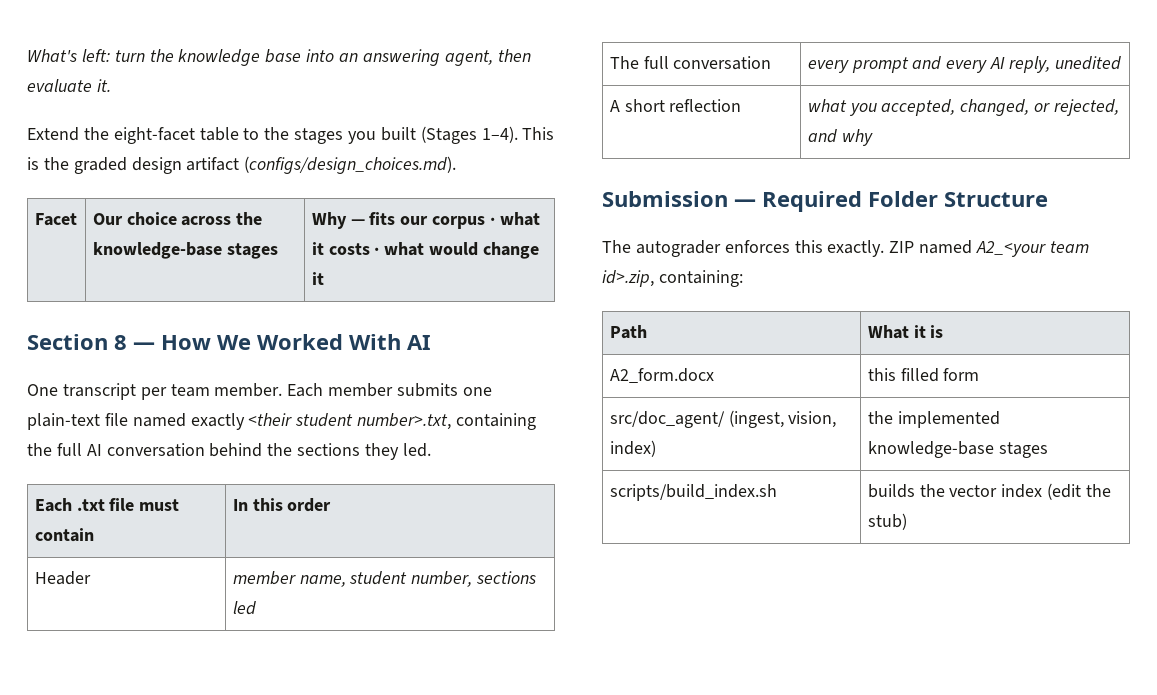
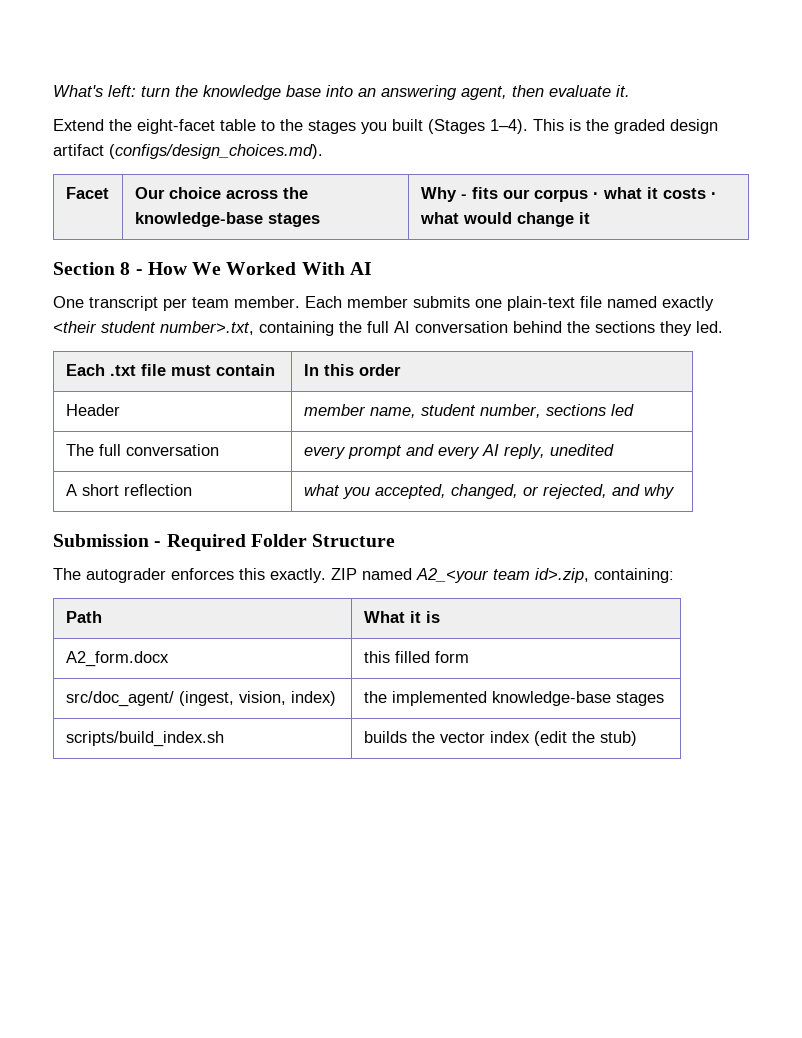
[350,219,365,225] — -> [460,194,467,199] -
[133,342,155,350] — -> [135,269,143,275] -
[734,199,756,207] — -> [154,541,162,547] -

